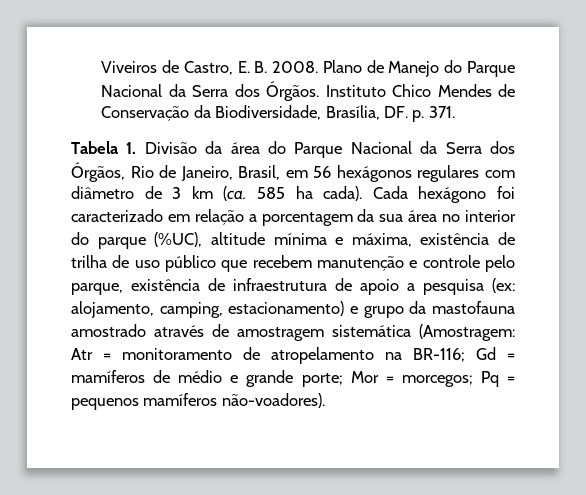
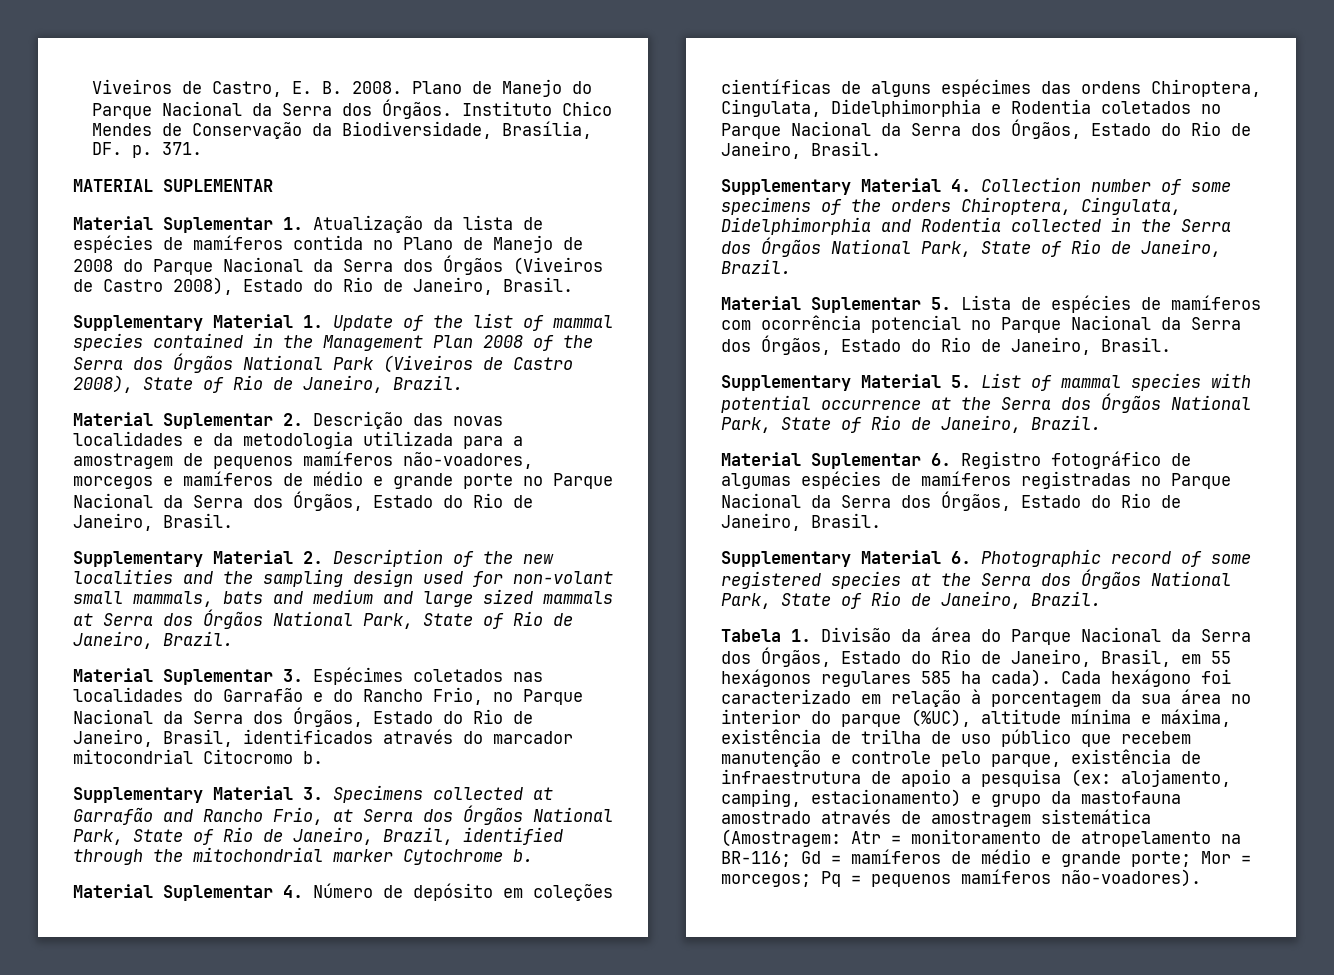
(455, 112) none -> [73,179,273,192] [73,215,543,233] [73,235,583,253] [73,255,603,275] [73,277,573,295] [73,313,613,331] [73,333,593,351] [73,353,573,373] [73,375,463,393] [73,411,503,429] [73,431,523,449] [73,451,533,469] [73,471,613,489] [73,491,533,511] [73,513,233,531] [73,549,554,567] [73,569,613,587] [73,589,613,607] [73,609,573,629] [73,631,233,649] [73,667,543,685] [73,687,583,705] [73,707,533,727] [73,729,573,747] [73,749,323,764] [73,785,553,803] [73,805,613,825] [73,827,563,845] [73,847,533,865] [73,883,613,901] [721,79,1261,97] [721,99,1221,117] [721,119,1251,139] [721,141,881,159] [721,177,1231,195] [721,197,1181,215] [721,217,1231,235] [721,237,1221,257] [721,259,791,274] [721,295,1261,313] [721,315,1241,333] [721,335,1171,355] [721,373,1251,391] [721,393,1251,413] [721,415,1101,433] [721,451,1191,469] [721,471,1231,489] [721,491,1181,511] [721,513,881,531] [721,549,1251,567] [721,569,1231,589] [721,591,1101,609] // MATERIAL SUPLEMENTAR // Material Suplementar 1. Atualização da lista de espécies de mamíferos contida no Plano de Manejo de 2008 do Parque Nacional da Serra dos Órgãos (Viveiros de Castro 2008), Estado do Rio de Janeiro, Brasil. // Supplementary Material 1. Update of the list of mammal species contained in the Management Plan 2008 of the Serra dos Órgãos National Park (Viveiros de Castro 2008), State of Rio de Janeiro, Brazil. // Material Suplementar 2. Descrição das novas localidades e da metodologia utilizada para a amostragem de pequenos mamíferos não-voadores, morcegos e mamíferos de médio e grande porte no Parque Nacional da Serra dos Órgãos, Estado do Rio de Janeiro, Brasil. // Supplementary Material 2. Description of the new localities and the sampling design used for non-volant small mammals, bats and medium and large sized mammals at Serra dos Órgãos National Park, State of Rio de Janeiro, Brazil. // Material Suplementar 3. Espécimes coletados nas localidades do Garrafão e do Rancho Frio, no Parque Nacional da Serra dos Órgãos, Estado do Rio de Janeiro, Brasil, identificados através do marcador mitocondrial Citocromo b. // Supplementary Material 3. Specimens collected at Garrafão and Rancho Frio, at Serra dos Órgãos National Park, State of Rio de Janeiro, Brazil, identified through the mitochondrial marker Cytochrome b. // Material Suplementar 4. Número de depósito em coleções científicas de alguns espécimes das ordens Chiroptera, Cingulata, Didelphimorphia e Rodentia coletados no Parque Nacional da Serra dos Órgãos, Estado do Rio de Janeiro, Brasil. // Supplementary Material 4. Collection number of some specimens of the orders Chiroptera, Cingulata, Didelphimorphia and Rodentia collected in the Serra dos Órgãos National Park, State of Rio de Janeiro, Brazil. // Material Suplementar 5. Lista de espécies de mamíferos com ocorrência potencial no Parque Nacional da Serra dos Órgãos, Estado do Rio de Janeiro, Brasil. // Supplementary Material 5. List of mammal species with potential occurrence at the Serra dos Órgãos National Park, State of Rio de Janeiro, Brazil. // Material Suplementar 6. Registro fotográfico de algumas espécies de mamíferos registradas no Parque Nacional da Serra dos Órgãos, Estado do Rio de Janeiro, Brasil. // Supplementary Material 6. Photographic record of some registered species at the Serra dos Órgãos National Park, State of Rio de Janeiro, Brazil.
(125, 172) none -> [841,651,931,664] Estado do
[313,166,332,178] 56 -> [1211,651,1231,664] 55
[485,170,515,178] [71,186,247,201] com diâmetro de 3 km (ca. -> (911, 679) none
[248,214,257,222] a -> [971,689,981,704] à

